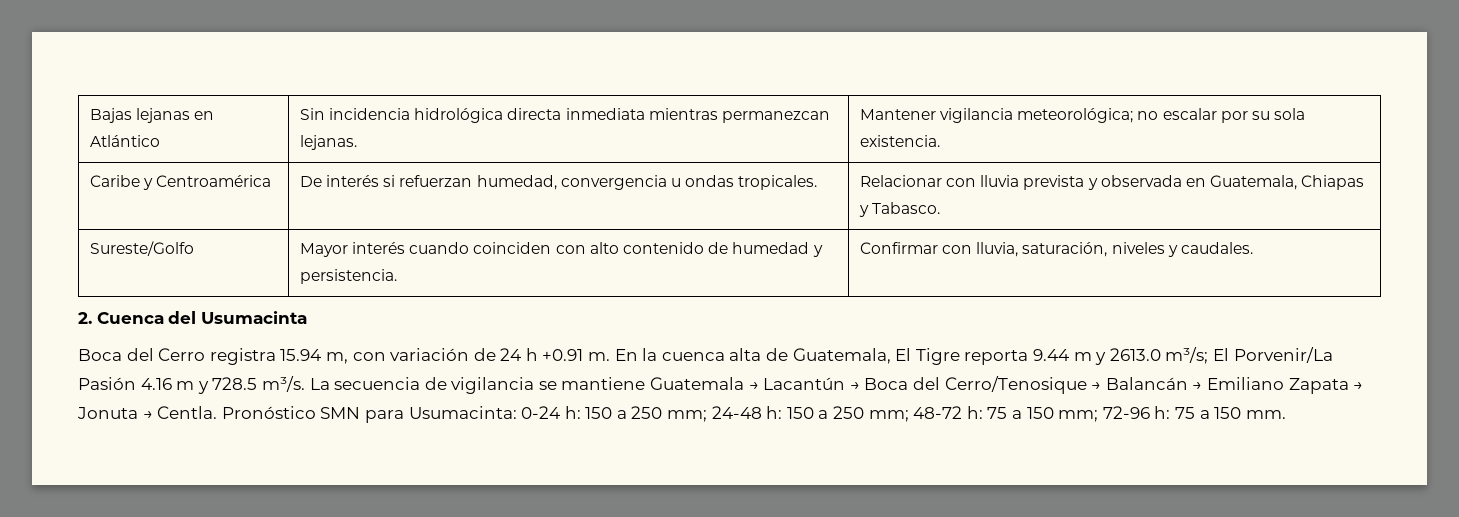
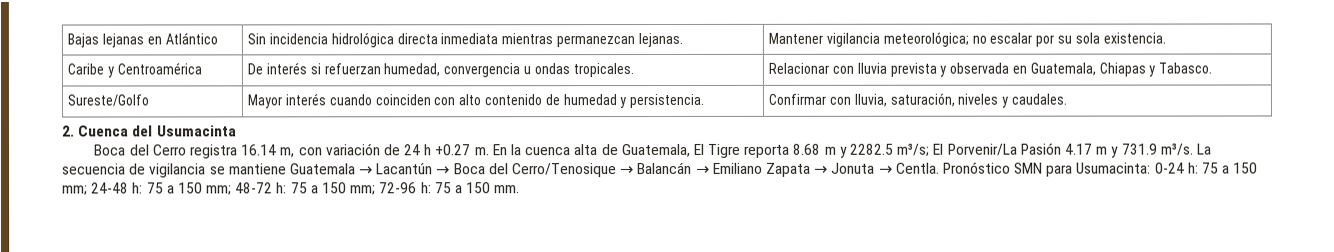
[280,349,322,361] 15.94 -> [241,144,278,156] 16.14
[542,349,584,361] +0.91 -> [435,144,472,156] +0.27
[1032,348,1161,365] 9.44 m y 2613.0 -> [793,143,895,158] 8.68 m y 2282.5
[140,377,258,394] 4.16 m y 728.5 -> [1064,143,1158,158] 4.17 m y 731.9
[585,406,865,422] 150 a 250 mm; 24-48 h: 150 a 250 -> [1201,162,1259,174] [62,182,203,196] 75 a 150 mm; 24-48 h: 75 a 150

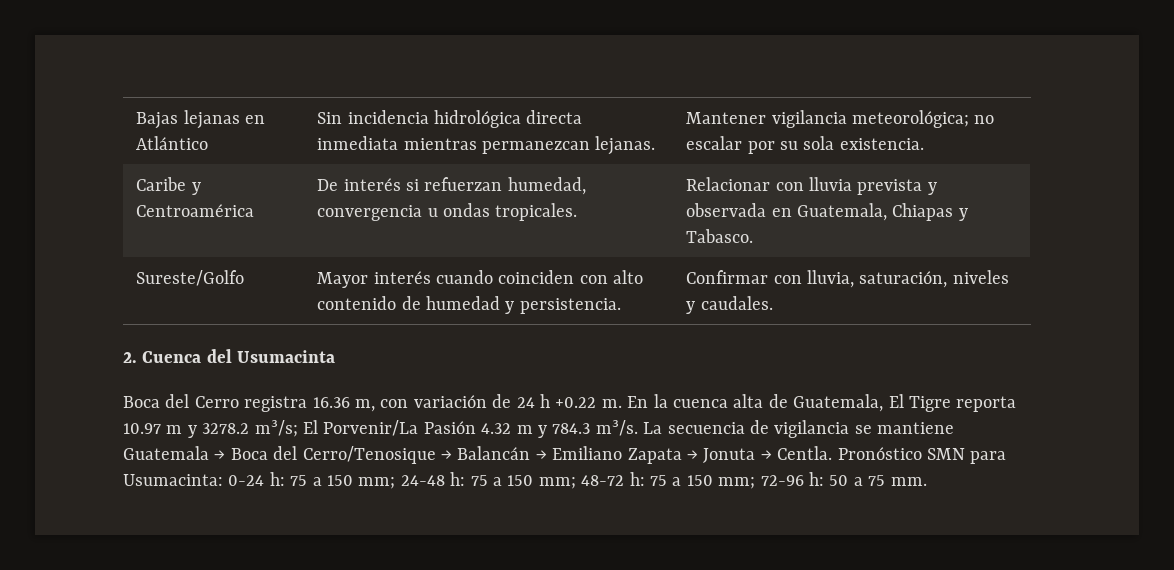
[241,144,278,156] 16.14 -> [312,397,350,408] 16.36
[435,144,472,156] +0.27 -> [555,397,597,408] +0.22
[793,143,895,158] 8.68 m y 2282.5 -> [123,423,250,438] 10.97 m y 3278.2
[1064,143,1158,158] 4.17 m y 731.9 -> [481,423,591,438] 4.32 m y 784.3
[376,163,451,175] Lacantún → -> (226, 455) none
[434,182,492,194] 75 a 150 -> [829,475,886,486] 50 a 75

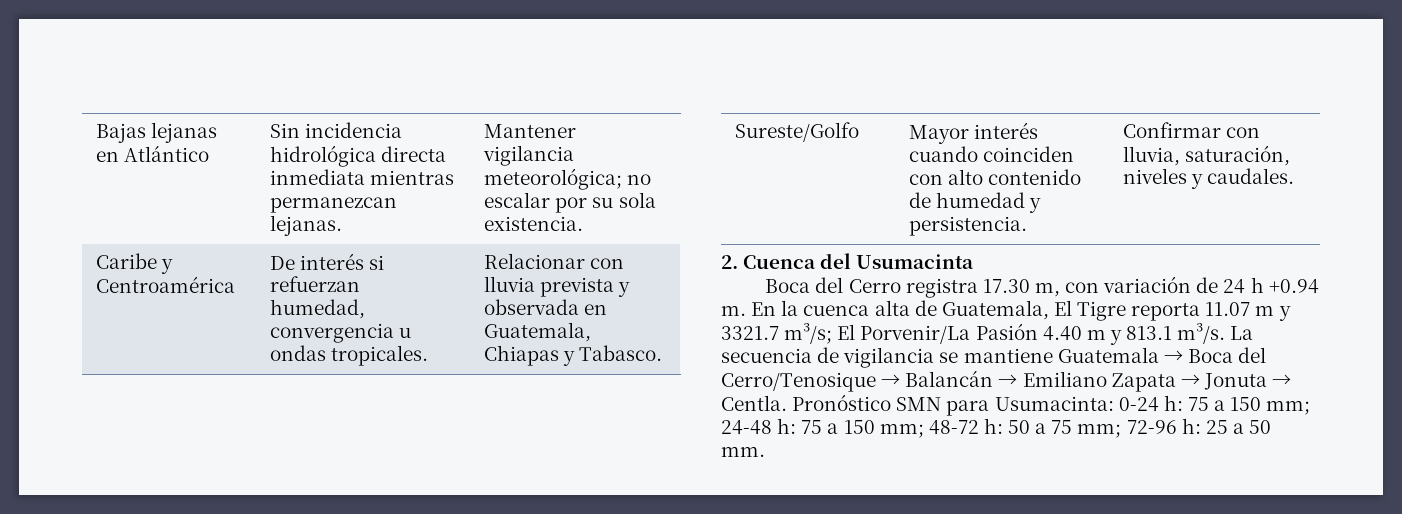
[312,397,350,408] 16.36 -> [982,279,1030,293] 17.30
[555,397,597,408] +0.22 -> [1268,279,1319,294] +0.94
[123,423,250,438] 10.97 m y 3278.2 -> [1205,302,1291,321] [721,326,779,340] 11.07 m y 3321.7
[481,423,591,438] 4.32 m y 784.3 -> [1042,326,1173,345] 4.40 m y 813.1
[649,472,886,489] 75 a 150 mm; 72-96 h: 50 a 75 -> [1008,418,1272,438] 50 a 75 mm; 72-96 h: 25 a 50

